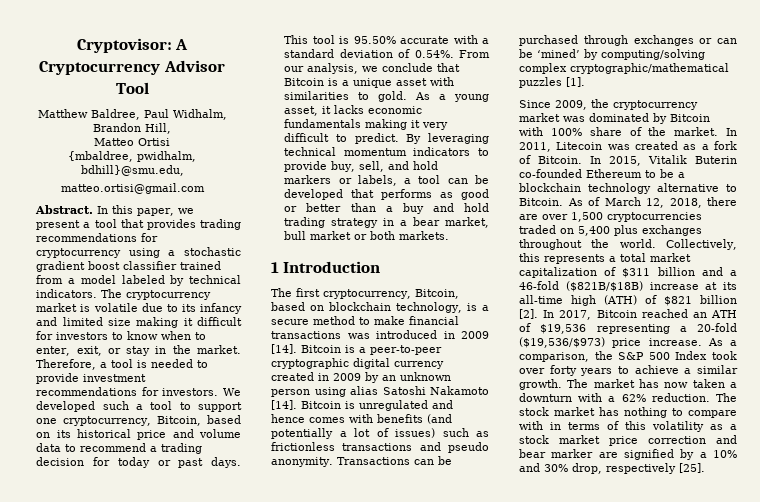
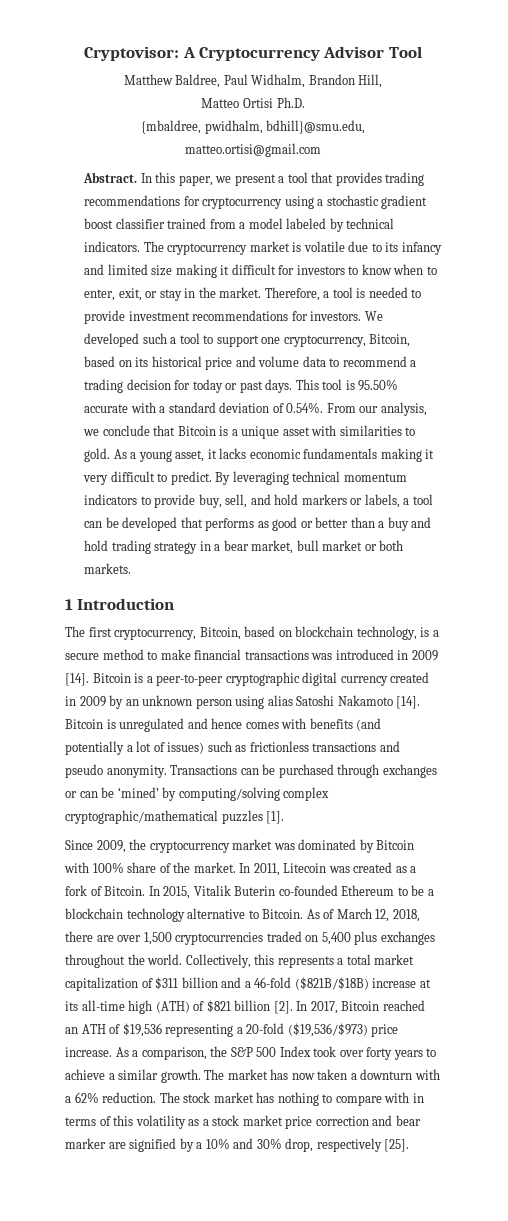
(170, 142) none -> [276,97,305,108] Ph.D.

